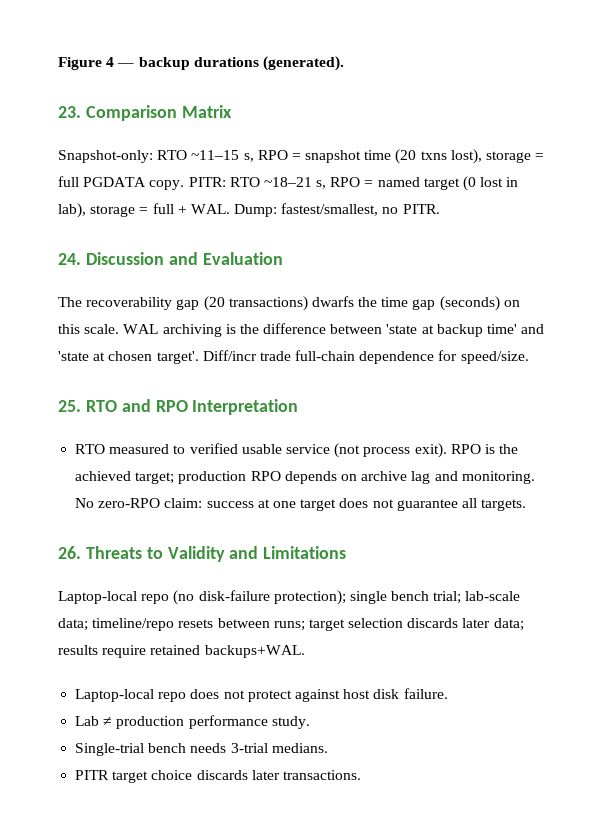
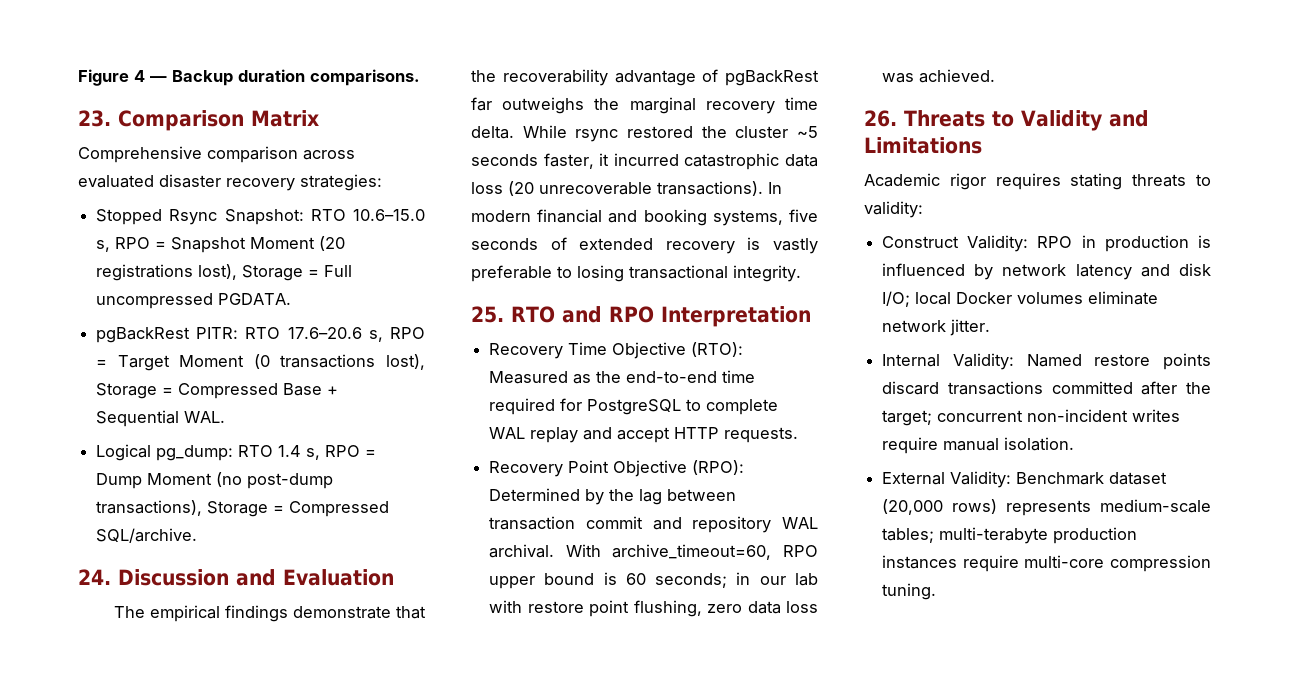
[138,56,344,71] backup durations (generated). -> [172,69,420,86] Backup duration comparisons.
[58,149,545,164] [58,176,185,190] Snapshot-only: RTO ~11–15 s, RPO = snapshot time (20 txns lost), storage = full PGDATA copy. -> [78,146,355,163] [78,174,382,191] [96,209,425,225] [96,236,346,253] [96,264,353,281] [96,293,292,309] [96,327,191,343] Comprehensive comparison across evaluated disaster recovery strategies: // Stopped Rsync Snapshot: RTO 10.6–15.0 s, RPO = Snapshot Moment (20 registrations lost), Storage = Full uncompressed PGDATA. // pgBackRest
[263,176,519,191] [58,203,440,218] ~18–21 s, RPO = named target (0 lost in lab), storage = full + WAL. Dump: fastest/smallest, no PITR. -> [287,327,426,342] [96,354,425,371] [96,383,339,399] [96,410,226,427] [96,444,377,461] [96,472,334,489] [96,500,390,517] [96,528,198,543] 17.6–20.6 s, RPO = Target Moment (0 transactions lost), Storage = Compressed Base + Sequential WAL. // Logical pg_dump: RTO 1.4 s, RPO = Dump Moment (no post-dump transactions), Storage = Compressed SQL/archive.
[86,296,520,311] [58,323,545,337] [58,350,529,364] recoverability gap (20 transactions) dwarfs the time gap (seconds) on this scale. WAL archiving is the difference between 'state at backup time' and 'state at chosen target'. Diff/incr trade full-chain dependence for speed/size. -> [149,605,426,622] [471,69,819,86] [471,97,818,114] [471,125,818,142] [471,153,818,170] [471,181,782,196] [471,209,818,226] [471,237,818,254] [471,265,801,282] empirical findings demonstrate that the recoverability advantage of pgBackRest far outweighs the marginal recovery time delta. While rsync restored the cluster ~5 seconds faster, it incurred catastrophic data loss (20 unrecoverable transactions). In modern financial and booking systems, five seconds of extended recovery is vastly preferable to losing transactional integrity.
[75,443,519,458] [75,471,535,484] [75,498,527,511] RTO measured to verified usable service (not process exit). RPO is the achieved target; production RPO depends on archive lag and monitoring. No zero-RPO claim: success at one target does not guarantee all targets. -> [489,342,744,359] [489,370,756,384] [489,398,779,415] [489,427,799,443] [489,460,745,477] [489,488,737,505] [489,516,818,533] [489,544,818,560] [489,572,818,589] [489,600,818,617] [882,69,996,83] Recovery Time Objective (RTO): Measured as the end-to-end time required for PostgreSQL to complete WAL replay and accept HTTP requests. // Recovery Point Objective (RPO): Determined by the lag between transaction commit and repository WAL archival. With archive_timeout=60, RPO upper bound is 60 seconds; in our lab with restore point flushing, zero data loss was achieved.
[58,590,521,605] [58,618,524,631] [58,645,305,658] [75,688,448,702] [75,715,310,729] [75,743,328,756] [75,770,361,783] Laptop-local repo (no disk-failure protection); single bench trial; lab-scale data; timeline/repo resets between runs; target selection discards later data; results require retained backups+WAL. // Laptop-local repo does not protect against host disk failure. // Lab ≠ production performance study. // Single-trial bench needs 3-trial medians. // PITR target choice discards later transactions. -> [864,173,1211,190] [864,201,923,218] [882,235,1211,252] [882,263,1211,280] [882,291,1159,307] [882,319,991,336] [882,353,1211,370] [882,381,1211,395] [882,409,1181,426] [882,437,1075,454] [882,471,1168,488] [882,499,1211,516] [882,527,1138,544] [882,555,1211,572] [882,583,937,600] Academic rigor requires stating threats to validity: // Construct Validity: RPO in production is influenced by network latency and disk I/O; local Docker volumes eliminate network jitter. // Internal Validity: Named restore points discard transactions committed after the target; concurrent non-incident writes require manual isolation. // External Validity: Benchmark dataset (20,000 rows) represents medium-scale tables; multi-terabyte production instances require multi-core compression tuning.

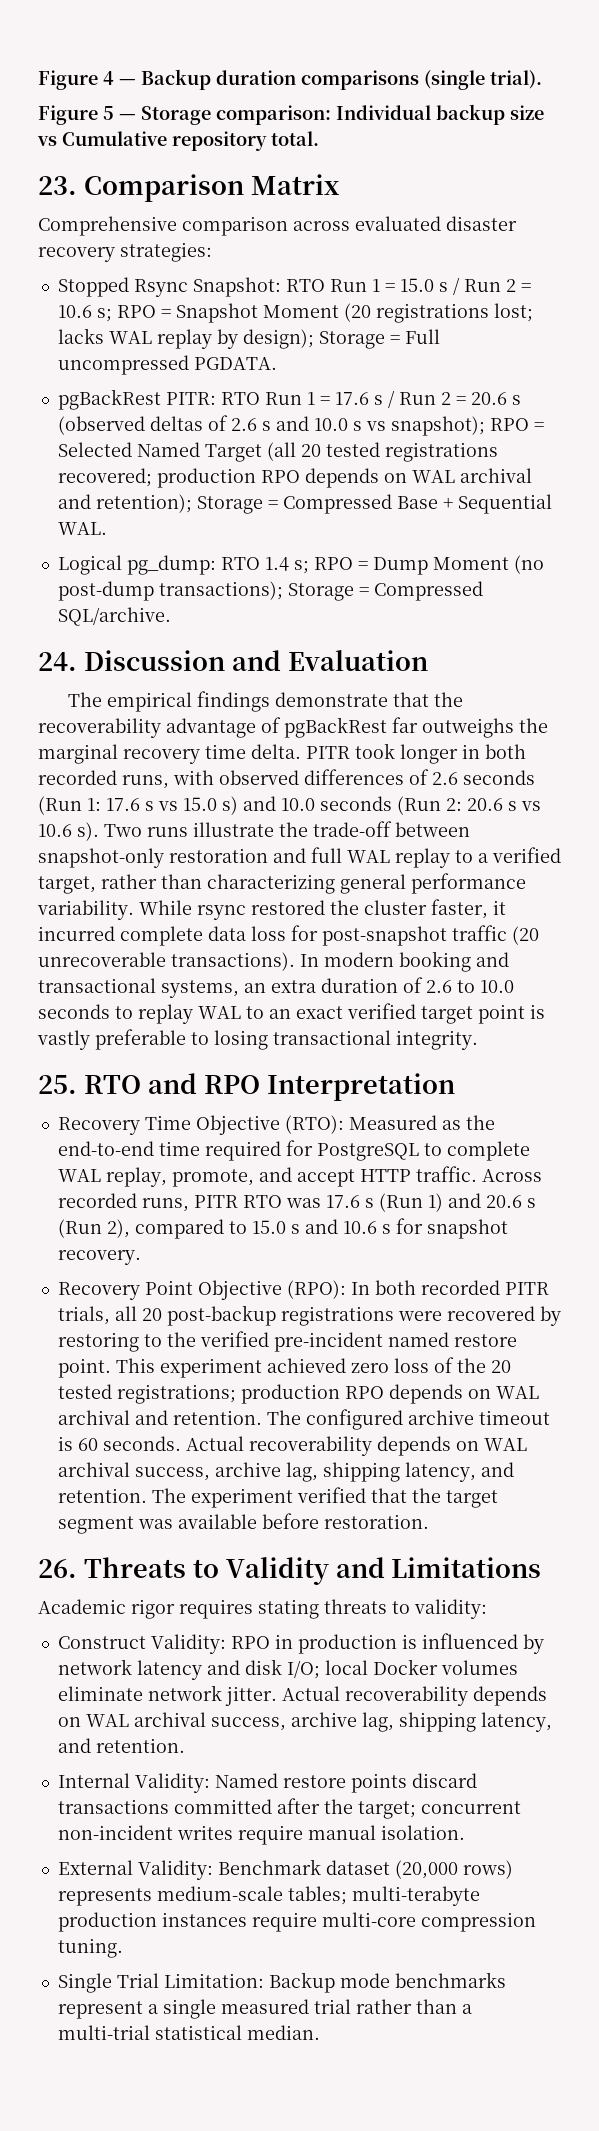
[310,69,420,86] comparisons. -> [301,70,542,90] [38,104,544,125] [37,131,319,151] comparisons (single trial). // Figure 5 — Storage comparison: Individual backup size vs Cumulative repository total.
[353,209,425,221] [96,240,111,252] 10.6–15.0 s, -> [329,277,531,295] [57,305,112,322] Run 1 = 15.0 s / Run 2 = 10.6 s;
[198,264,238,280] lost), -> [493,303,533,322] [57,328,314,349] lost; lacks WAL replay by design);
[287,327,426,342] [96,354,425,371] 17.6–20.6 s, RPO = Target Moment (0 transactions lost), -> [264,390,521,408] [57,415,544,436] [57,442,498,462] [57,468,532,488] [57,494,192,513] Run 1 = 17.6 s / Run 2 = 20.6 s (observed deltas of 2.6 s and 10.0 s vs snapshot); RPO = Selected Named Target (all 20 tested registrations recovered; production RPO depends on WAL archival and retention);
[306,448,321,460] s, -> [293,560,309,574] s;
[96,500,203,516] transactions), -> [158,581,283,600] transactions);
(514, 132) none -> [306,743,526,764] [38,769,535,789] [38,796,541,815] [38,821,470,841] [38,847,561,868] [38,873,526,894] [37,900,134,920] PITR took longer in both recorded runs, with observed differences of 2.6 seconds (Run 1: 17.6 s vs 15.0 s) and 10.0 seconds (Run 2: 20.6 s vs 10.6 s). Two runs illustrate the trade-off between snapshot-only restoration and full WAL replay to a verified target, rather than characterizing general performance variability.
[797,126,818,138] [471,154,538,166] ~5 seconds -> (427, 907) none
[684,153,818,170] [471,182,503,194] catastrophic data loss -> [120,925,507,946] complete data loss for post-snapshot traffic
[537,209,818,226] [471,237,735,254] financial and booking systems, five seconds of extended recovery -> [399,951,509,972] [38,977,514,998] [38,1003,525,1024] booking and transactional systems, an extra duration of 2.6 to 10.0 seconds to replay WAL to an exact verified target point
[530,427,579,443] replay -> [105,1167,254,1187] replay, promote,
[724,427,799,443] [489,460,745,477] [489,488,737,505] [489,516,818,533] [489,544,818,560] [489,572,818,589] [489,600,818,617] [882,69,996,83] requests. // Recovery Point Objective (RPO): Determined by the lag between transaction commit and repository WAL archival. With archive_timeout=60, RPO upper bound is 60 seconds; in our lab with restore point flushing, zero data loss was achieved. -> [415,1166,542,1182] [57,1193,536,1212] [57,1218,508,1239] [57,1250,141,1265] [57,1280,549,1300] [57,1305,561,1326] [57,1331,517,1352] [57,1357,511,1378] [57,1384,539,1404] [57,1409,550,1430] [57,1436,527,1456] [57,1462,514,1482] [57,1487,498,1508] [57,1513,429,1534] traffic. Across recorded runs, PITR RTO was 17.6 s (Run 1) and 20.6 s (Run 2), compared to 15.0 s and 10.6 s for snapshot recovery. // Recovery Point Objective (RPO): In both recorded PITR trials, all 20 post-backup registrations were recovered by restoring to the verified pre-incident named restore point. This experiment achieved zero loss of the 20 tested registrations; production RPO depends on WAL archival and retention. The configured archive timeout is 60 seconds. Actual recoverability depends on WAL archival success, archive lag, shipping latency, and retention. The experiment verified that the target segment was available before restoration.
(991, 327) none -> [281,1686,547,1706] [57,1712,552,1732] [57,1738,185,1753] Actual recoverability depends on WAL archival success, archive lag, shipping latency, and retention.
(937, 591) none -> [57,1972,506,1993] [57,1999,472,2019] [57,2025,320,2040] // Single Trial Limitation: Backup mode benchmarks represent a single measured trial rather than a multi-trial statistical median.

